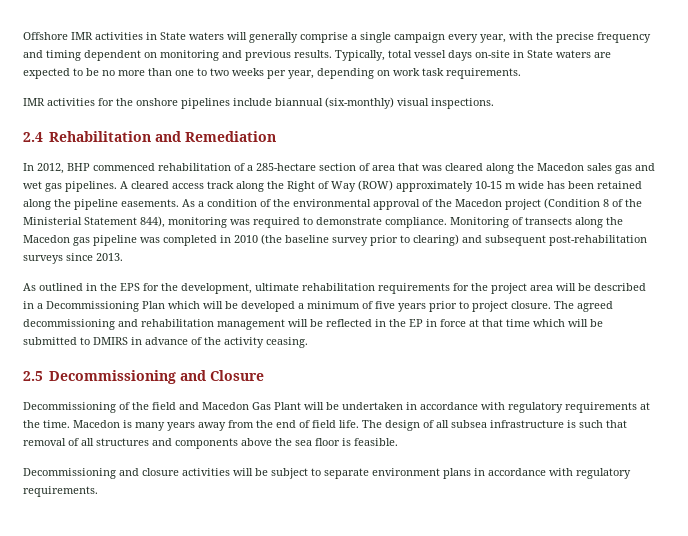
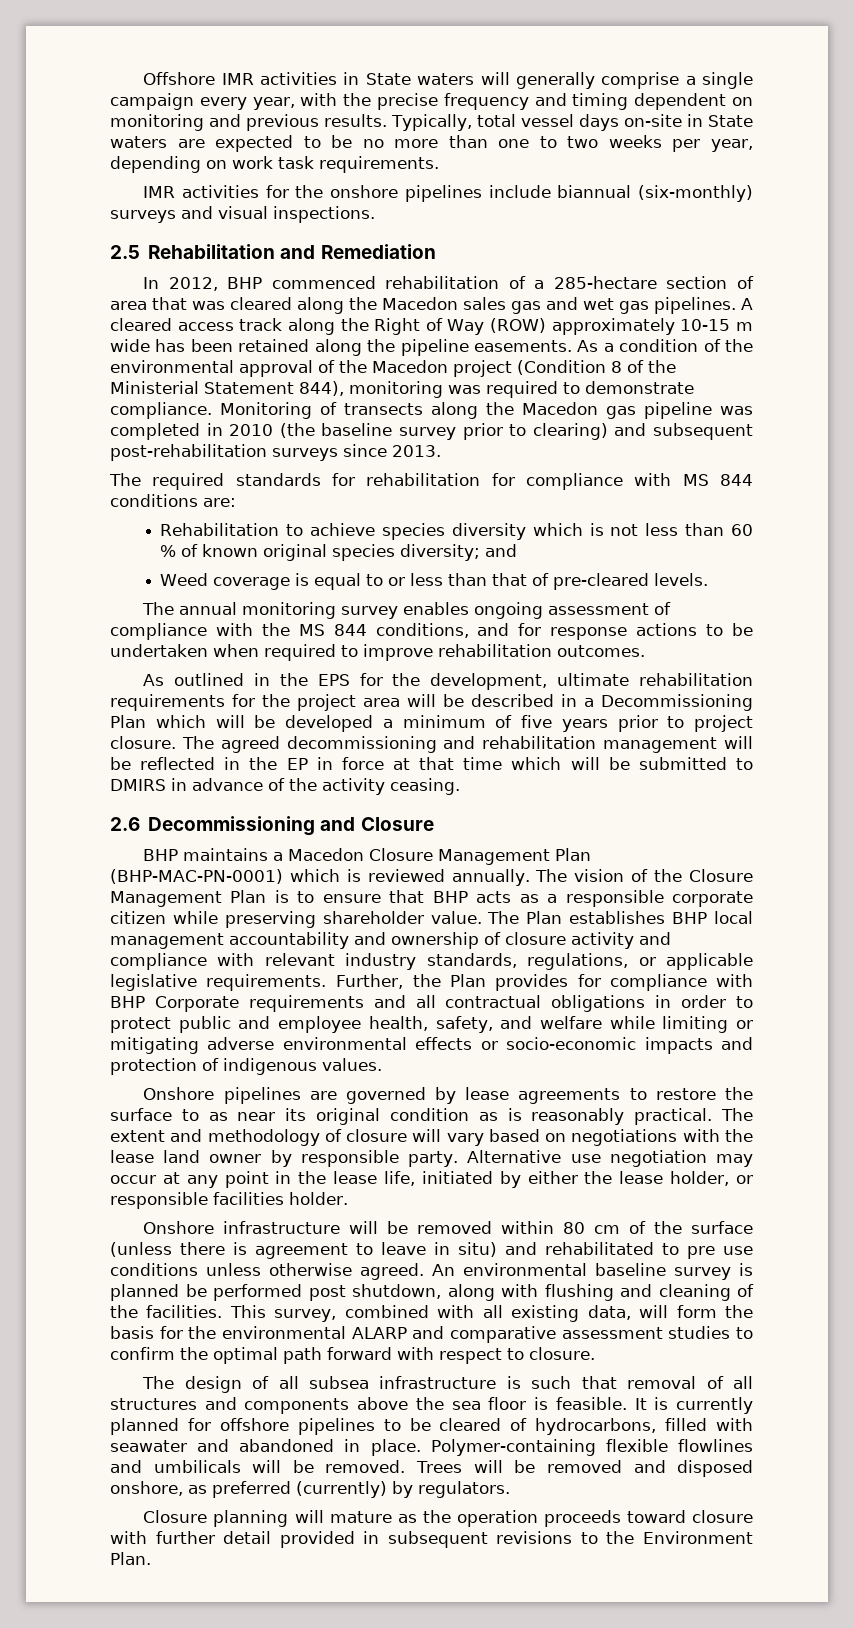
(394, 103) none -> [110,206,213,223] surveys and
[23,132,43,142] 2.4 -> [110,245,140,259] 2.5
(123, 257) none -> [109,473,754,490] [110,494,236,507] [160,523,753,540] [160,544,518,561] [160,573,709,590] [142,602,672,619] [110,623,753,640] [110,644,645,661] // The required standards for rehabilitation for compliance with MS 844 conditions are: // Rehabilitation to achieve species diversity which is not less than 60 % of known original species diversity; and // Weed coverage is equal to or less than that of pre‐cleared levels. // The annual monitoring survey enables ongoing assessment of compliance with the MS 844 conditions, and for response actions to be undertaken when required to improve rehabilitation outcomes.
[23,371,43,381] 2.5 -> [110,817,140,831] 2.6
[23,402,650,413] [23,420,359,431] Decommissioning of the field and Macedon Gas Plant will be undertaken in accordance with regulatory requirements at the time. Macedon is many years away from the end of field life. -> [143,848,592,865] [110,869,753,886] [110,890,753,907] [110,911,754,928] [110,932,671,949] [110,953,753,970] [110,974,753,991] [110,995,754,1012] [110,1016,753,1033] [110,1037,754,1054] [110,1058,382,1075] [143,1087,754,1104] [110,1108,753,1125] [110,1129,753,1146] [110,1150,754,1167] [110,1171,753,1188] [110,1192,348,1209] [143,1221,754,1234] [110,1242,753,1259] [110,1263,753,1280] [110,1284,754,1301] [110,1305,754,1322] [110,1326,753,1343] [110,1347,595,1364] BHP maintains a Macedon Closure Management Plan (BHP-MAC-PN-0001) which is reviewed annually. The vision of the Closure Management Plan is to ensure that BHP acts as a responsible corporate citizen while preserving shareholder value. The Plan establishes BHP local management accountability and ownership of closure activity and compliance with relevant industry standards, regulations, or applicable legislative requirements. Further, the Plan provides for compliance with BHP Corporate requirements and all contractual obligations in order to protect public and employee health, safety, and welfare while limiting or mitigating adverse environmental effects or socio-economic impacts and protection of indigenous values. // Onshore pipelines are governed by lease agreements to restore the surface to as near its original condition as is reasonably practical. The extent and methodology of closure will vary based on negotiations with the lease land owner by responsible party. Alternative use negotiation may occur at any point in the lease life, initiated by either the lease holder, or responsible facilities holder. // Onshore infrastructure will be removed within 80 cm of the surface (unless there is agreement to leave in situ) and rehabilitated to pre use conditions unless otherwise agreed. An environmental baseline survey is planned be performed post shutdown, along with flushing and cleaning of the facilities. This survey, combined with all existing data, will form the basis for the environmental ALARP and comparative assessment studies to confirm the optimal path forward with respect to closure. //
[23,468,631,479] [23,486,98,497] // Decommissioning and closure activities will be subject to separate environment plans in accordance with regulatory requirements. -> [634,1397,754,1414] [110,1418,753,1435] [110,1439,753,1456] [110,1460,753,1477] [110,1481,510,1498] [143,1510,753,1527] [110,1531,753,1548] [110,1552,151,1565] It is currently planned for offshore pipelines to be cleared of hydrocarbons, filled with seawater and abandoned in place. Polymer-containing flexible flowlines and umbilicals will be removed. Trees will be removed and disposed onshore, as preferred (currently) by regulators. // Closure planning will mature as the operation proceeds toward closure with further detail provided in subsequent revisions to the Environment Plan.

